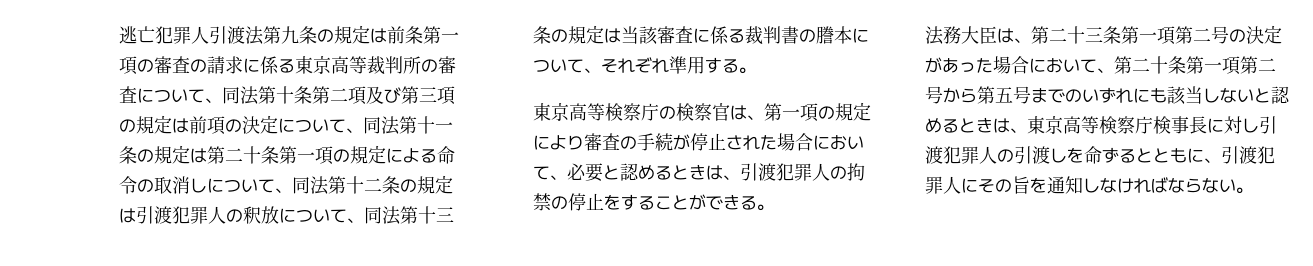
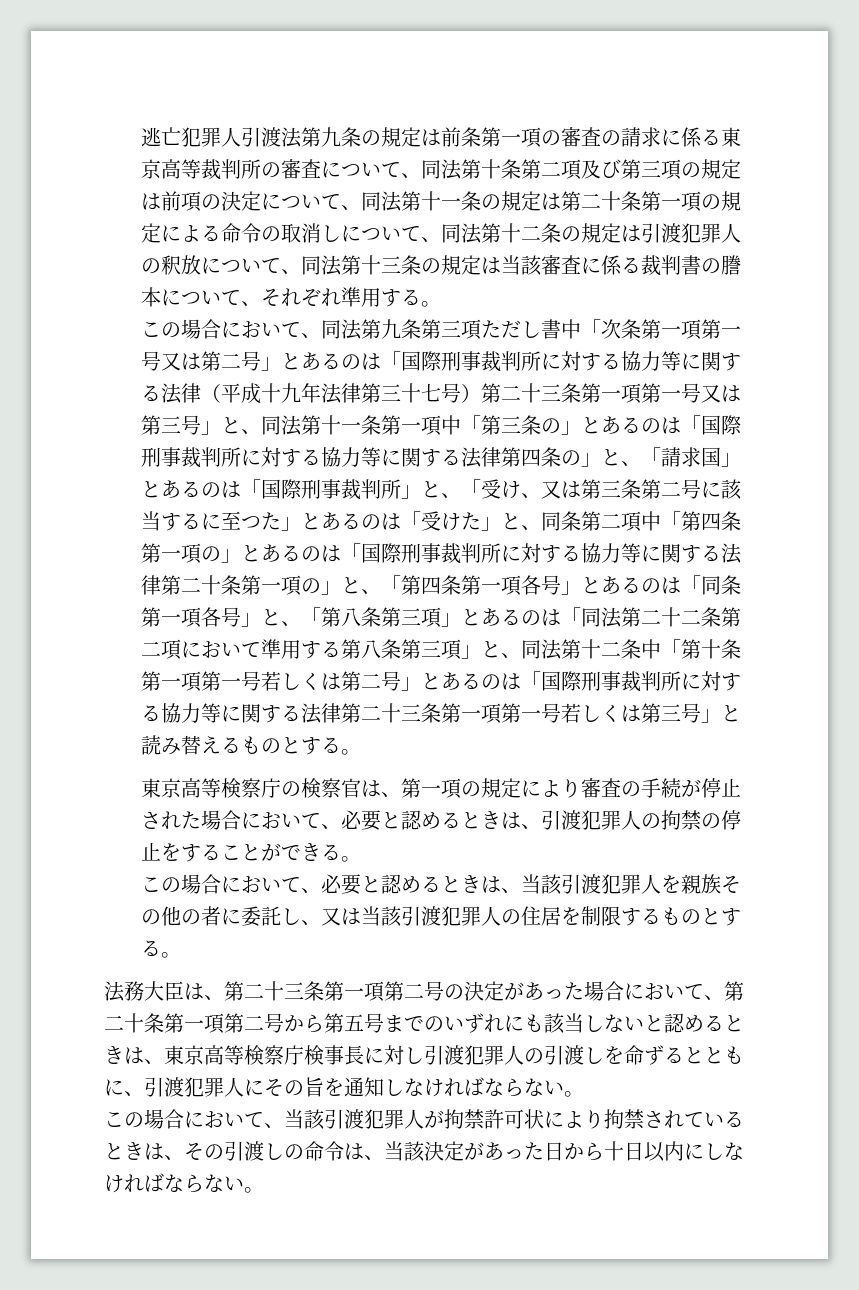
(756, 70) none -> [141,319,742,340] [141,351,742,372] [141,383,742,404] [141,415,742,436] [141,447,742,468] [141,479,743,500] [141,511,742,532] [141,543,743,564] [141,575,742,596] [141,607,742,628] [141,639,742,660] [141,671,742,692] [141,703,742,724] [141,735,362,755] // この場合において、同法第九条第三項ただし書中「次条第一項第一号又は第二号」とあるのは「国際刑事裁判所に対する協力等に関する法律（平成十九年法律第三十七号）第二十三条第一項第一号又は第三号」と、同法第十一条第一項中「第三条の」とあるのは「国際刑事裁判所に対する協力等に関する法律第四条の」と、「請求国」とあるのは「国際刑事裁判所」と、「受け、又は第三条第二号に該当するに至つた」とあるのは「受けた」と、同条第二項中「第四条第一項の」とあるのは「国際刑事裁判所に対する協力等に関する法律第二十条第一項の」と、「第四条第一項各号」とあるのは「同条第一項各号」と、「第八条第三項」とあるのは「同法第二十二条第二項において準用する第八条第三項」と、同法第十二条中「第十条第一項第一号若しくは第二号」とあるのは「国際刑事裁判所に対する協力等に関する法律第二十三条第一項第一号若しくは第三号」と読み替えるものとする。
(774, 207) none -> [141,874,742,895] [141,906,742,927] [141,940,182,958] // この場合において、必要と認めるときは、当該引渡犯罪人を親族その他の者に委託し、又は当該引渡犯罪人の住居を制限するものとする。
(1253, 190) none -> [104,1109,744,1130] [104,1141,744,1162] [104,1173,264,1193] // この場合において、当該引渡犯罪人が拘禁許可状により拘禁されているときは、その引渡しの命令は、当該決定があった日から十日以内にしなければならない。

